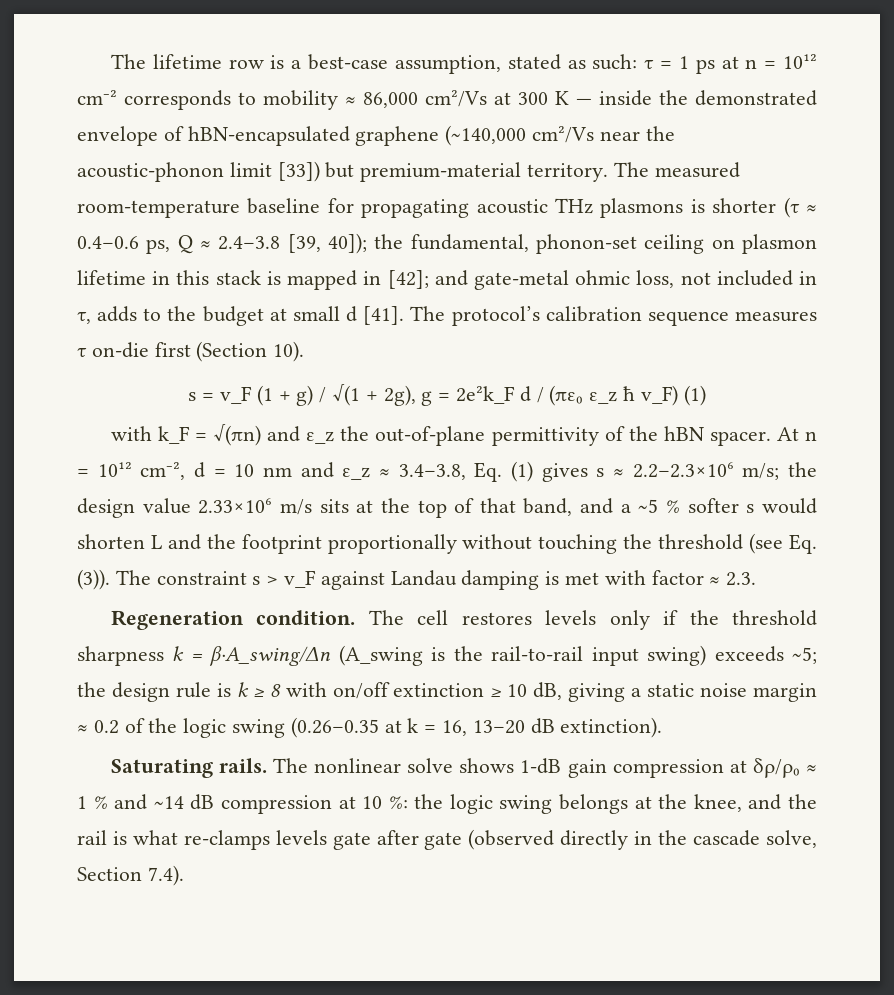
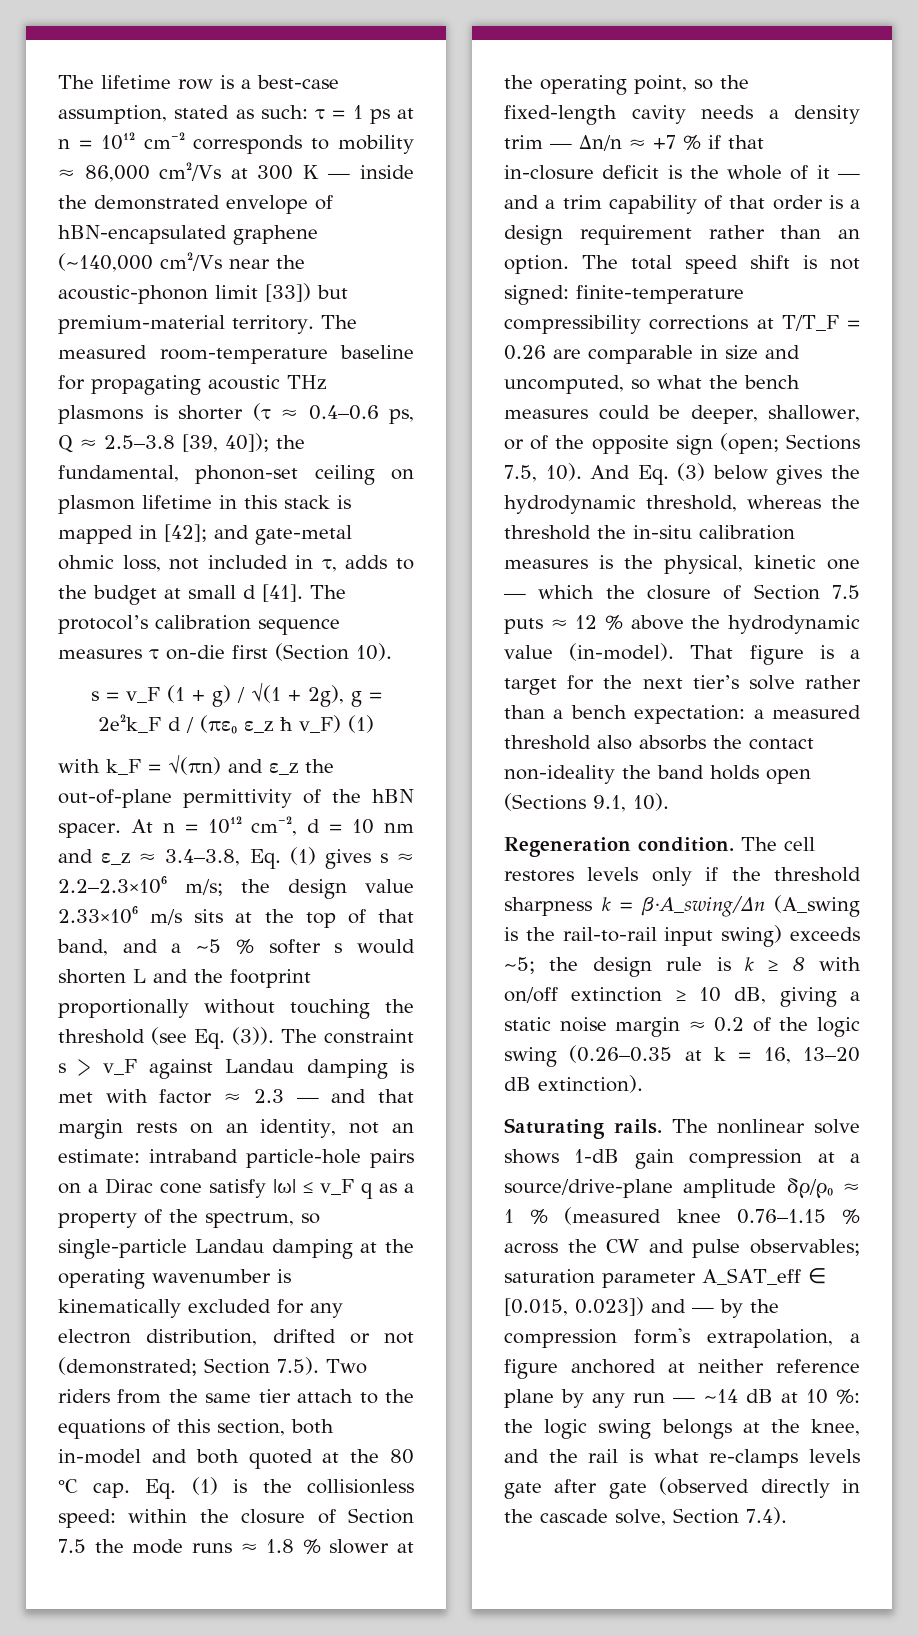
[218,236,281,250] 2.4–3.8 -> [104,435,175,449] 2.5–3.8
[726,572,757,586] 2.3. -> [253,1089,415,1103] [58,1119,414,1139] [58,1149,414,1168] [58,1178,414,1199] [58,1209,320,1228] [58,1239,414,1259] [58,1269,291,1289] [58,1299,343,1318] [58,1329,414,1346] [58,1357,367,1376] [58,1389,414,1404] [58,1419,334,1439] [58,1449,414,1469] [58,1477,414,1499] [58,1508,414,1528] [58,1539,414,1554] [504,75,749,95] [504,105,860,125] [504,135,764,151] [504,165,860,180] [504,195,860,214] [504,225,860,245] [504,255,860,274] [504,285,744,305] [504,315,860,334] [504,345,800,364] [504,375,800,394] [504,405,861,424] [504,433,860,455] [504,463,860,485] [504,495,860,514] [504,525,795,540] [504,555,860,574] [504,584,860,600] [504,615,860,634] [504,643,860,665] [504,675,861,695] [504,705,861,724] [504,735,814,750] [504,765,811,784] [504,793,669,812] 2.3 — and that margin rests on an identity, not an estimate: intraband particle-hole pairs on a Dirac cone satisfy |ω| ≤ v_F q as a property of the spectrum, so single-particle Landau damping at the operating wavenumber is kinematically excluded for any electron distribution, drifted or not (demonstrated; Section 7.5). Two riders from the same tier attach to the equations of this section, both in-model and both quoted at the 80 °C cap. Eq. (1) is the collisionless speed: within the closure of Section 7.5 the mode runs ≈ 1.8 % slower at the operating point, so the fixed-length cavity needs a density trim — Δn/n ≈ +7 % if that in-closure deficit is the whole of it — and a trim capability of that order is a design requirement rather than an option. The total speed shift is not signed: finite-temperature compressibility corrections at T/T_F = 0.26 are comparable in size and uncomputed, so what the bench measures could be deeper, shallower, or of the opposite sign (open; Sections 7.5, 10). And Eq. (3) below gives the hydrodynamic threshold, whereas the threshold the in-situ calibration measures is the physical, kinetic one — which the closure of Section 7.5 puts ≈ 12 % above the hydrodynamic value (in-model). That figure is a target for the next tier’s solve rather than a bench expectation: a measured threshold also absorbs the contact non-ideality the band holds open (Sections 9.1, 10).
(747, 766) none -> [850,1153,860,1163] [504,1179,777,1198] a source/drive-plane amplitude
[114,794,148,810] and -> [564,1207,860,1225] [504,1239,860,1258] [504,1268,826,1288] [504,1297,779,1318] [504,1328,860,1348] [504,1359,860,1379] [504,1389,696,1408] (measured knee 0.76–1.15 % across the CW and pulse observables; saturation parameter A_SAT_eff ∈ [0.015, 0.023]) and — by the compression form's extrapolation, a figure anchored at neither reference plane by any run —
[220,795,332,814] compression -> (773, 1396) none

